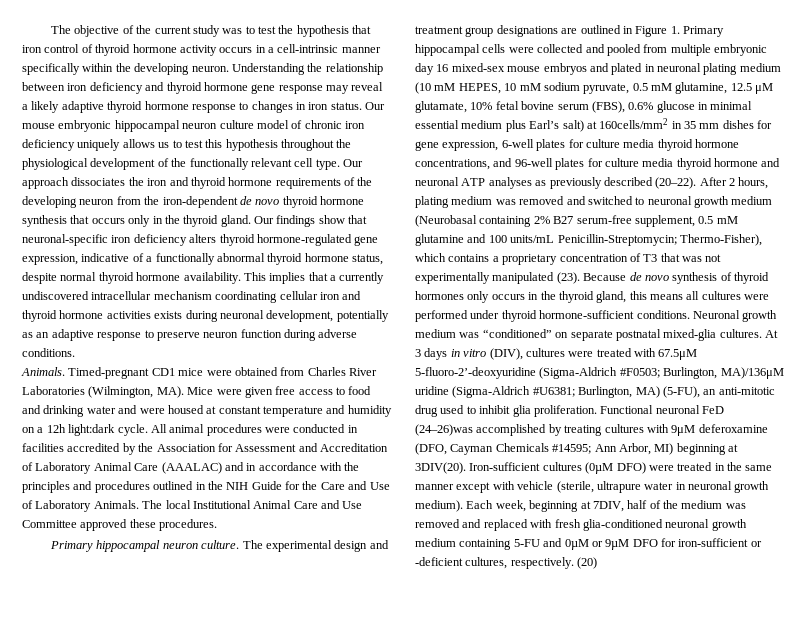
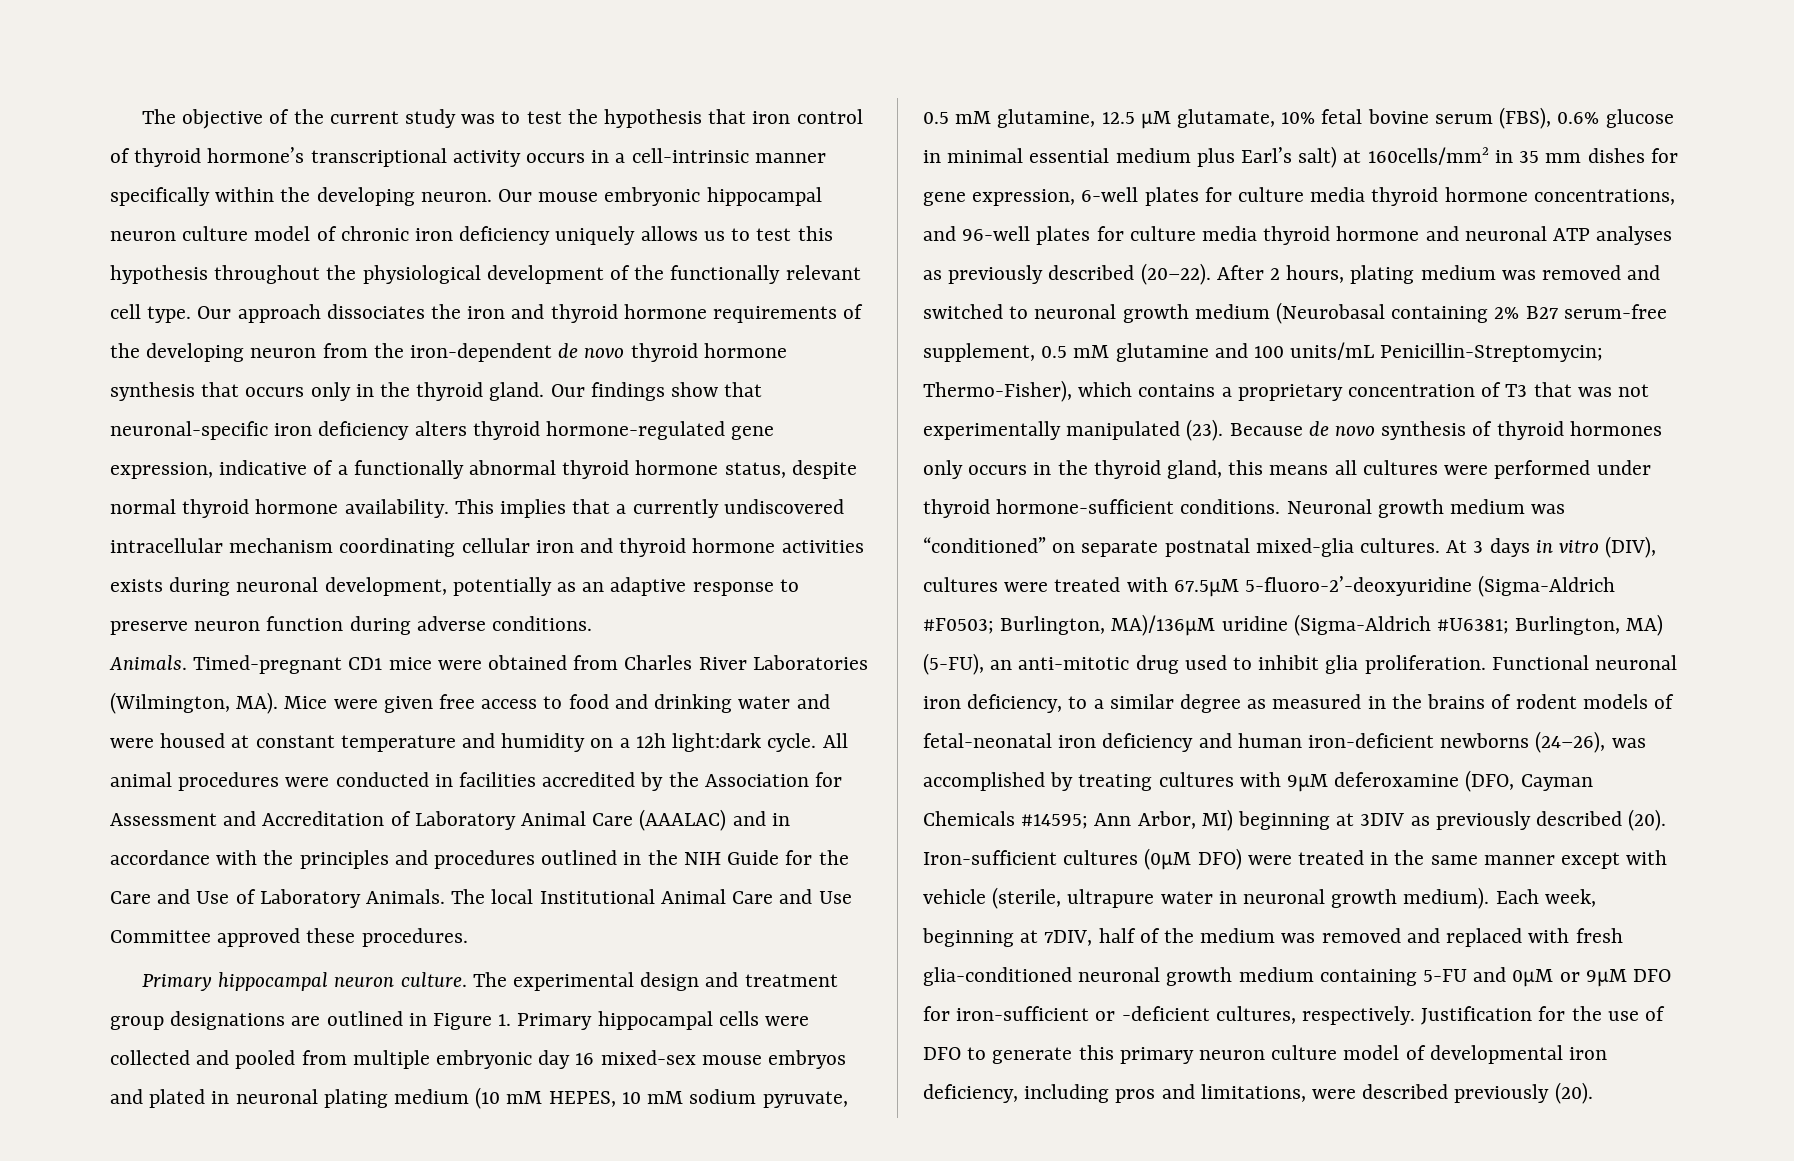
[132,44,177,53] hormone -> [207,147,447,167] hormone’s transcriptional
[231,63,383,75] [22,82,384,94] [22,101,362,113] Understanding the relationship between iron deficiency and thyroid hormone gene response may reveal a likely adaptive thyroid hormone response to changes in iron status. -> (492, 197) none
[702,406,724,414] [415,424,473,436] FeD (24–26)was -> [923,694,1674,713] [923,731,1646,753] iron deficiency, to a similar degree as measured in the brains of rodent models of fetal-neonatal iron deficiency and human iron-deficient newborns (24–26), was
[415,462,466,474] 3DIV(20). -> [1360,809,1667,831] 3DIV as previously described (20).
[577,557,598,569] (20) -> [1421,1006,1666,1025] [923,1045,1608,1064] [923,1082,1593,1104] Justification for the use of DFO to generate this primary neuron culture model of developmental iron deficiency, including pros and limitations, were described previously (20).

